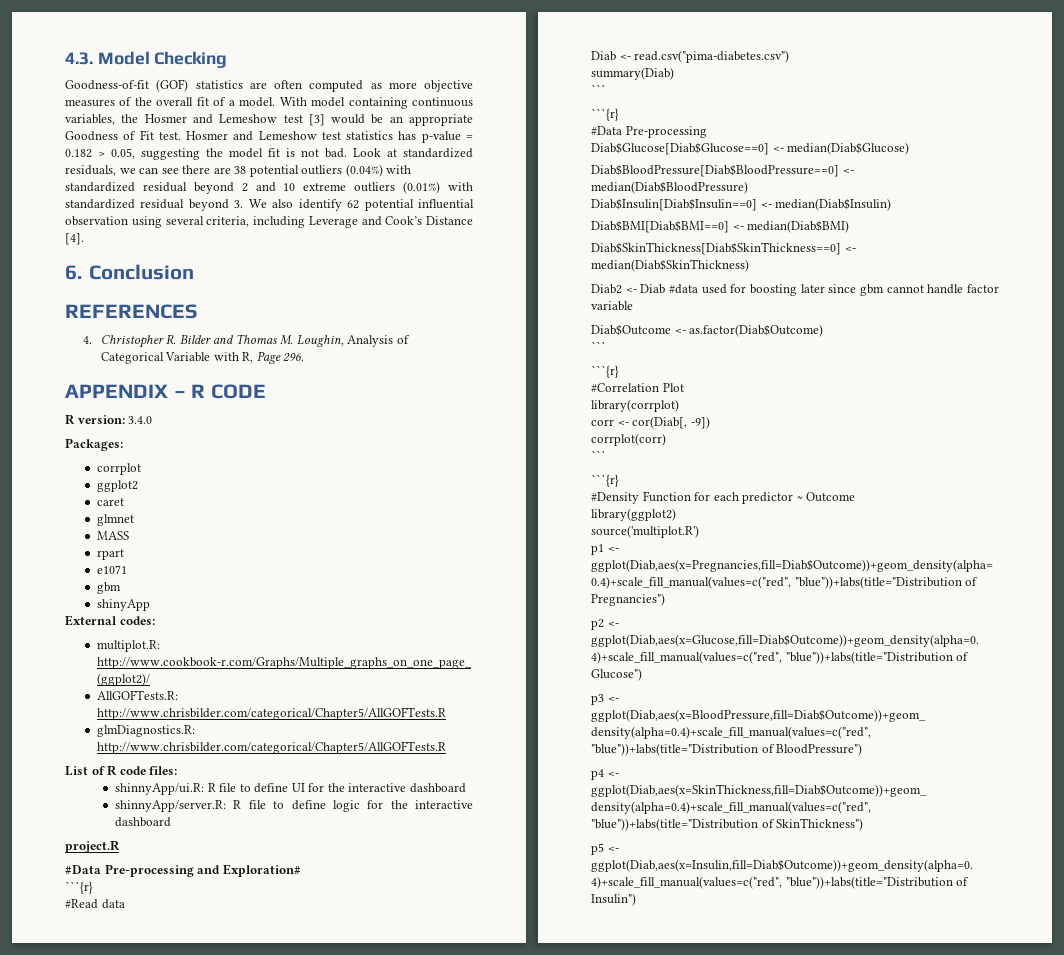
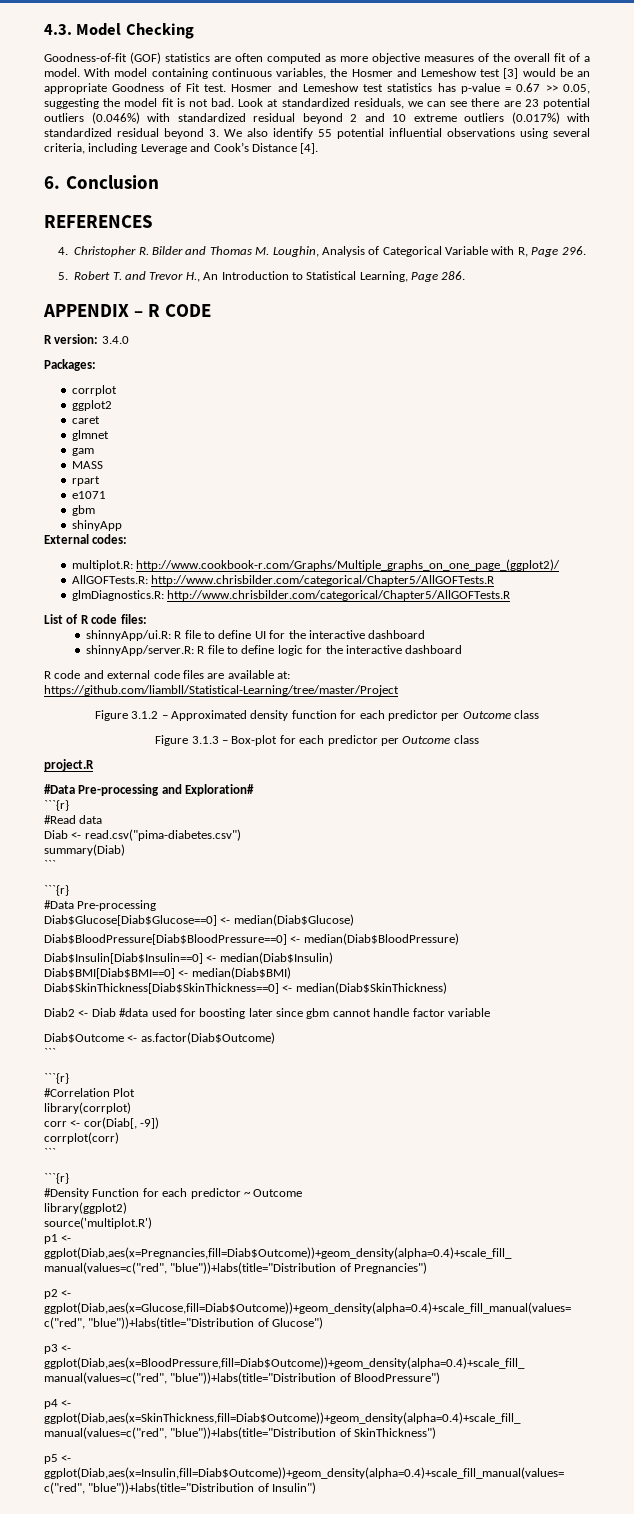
[65,149,105,158] 0.182 > -> [516,83,558,92] 0.67 >>
[234,166,247,174] 38 -> [524,99,539,107] 23
[345,164,383,177] (0.04%) -> [91,112,140,124] (0.046%)
[403,181,441,194] (0.01%) -> [511,112,560,124] (0.017%)
[347,200,360,209] 62 -> [318,129,332,137] 55
[65,216,128,226] observation -> [447,128,515,137] observations
(305, 357) none -> [58,271,466,282] // 5. Robert T. and Trevor H., An Introduction to Statistical Learning, Page 286.
(135, 520) none -> [71,448,94,456] // gam
(172, 822) none -> [44,670,290,679] [44,685,399,696] [94,710,540,721] [155,735,479,746] // R code and external code files are available at: https://github.com/liambll/Statistical-Learning/tree/master/Project // Figure 3.1.2 – Approximated density function for each predictor per Outcome class // Figure 3.1.3 – Box-plot for each predictor per Outcome class

